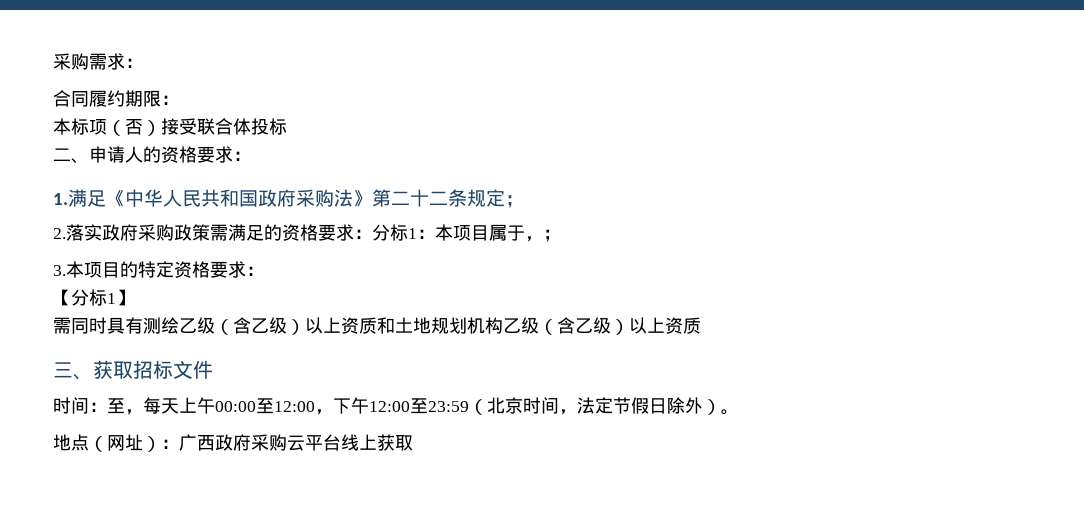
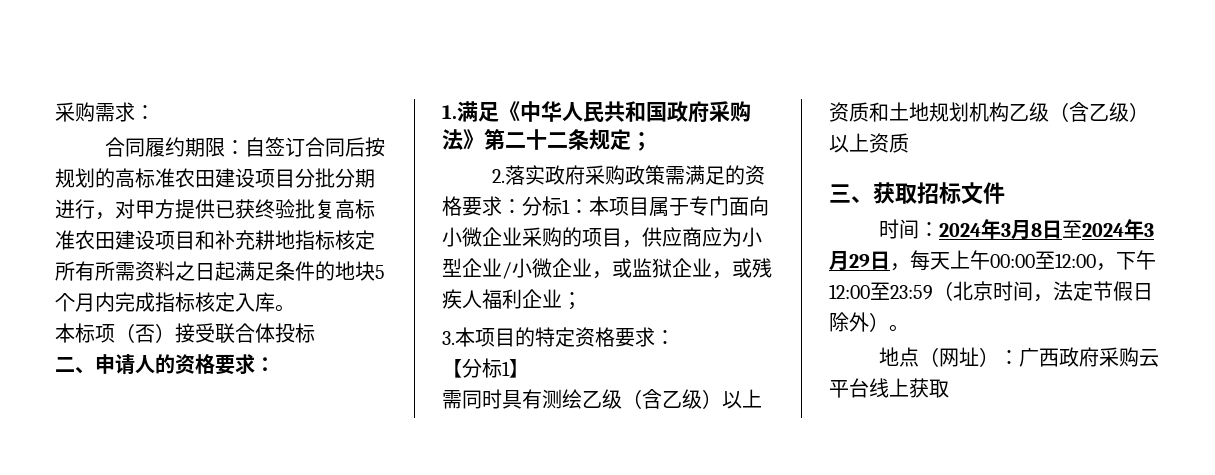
(179, 100) none -> [245,137,386,157] [55,168,375,188] [55,199,375,220] [55,230,375,250] [55,261,385,281] [55,292,295,312] 自签订合同后按规划的高标准农田建设项目分批分期进行，对甲方提供已获终验批复高标准农田建设项目和补充耕地指标核定所有所需资料之日起满足条件的地块5个月内完成指标核定入库。
[525,236,543,242] ， -> [689,196,769,216] [442,227,762,248] [442,258,772,279] [442,289,562,309] 专门面向小微企业采购的项目，供应商应为小型企业/小微企业，或监狱企业，或残疾人福利企业
[107,398,125,414] 至 -> [939,219,1155,240] [829,251,890,271] 2024年3月8日至2024年3月29日

